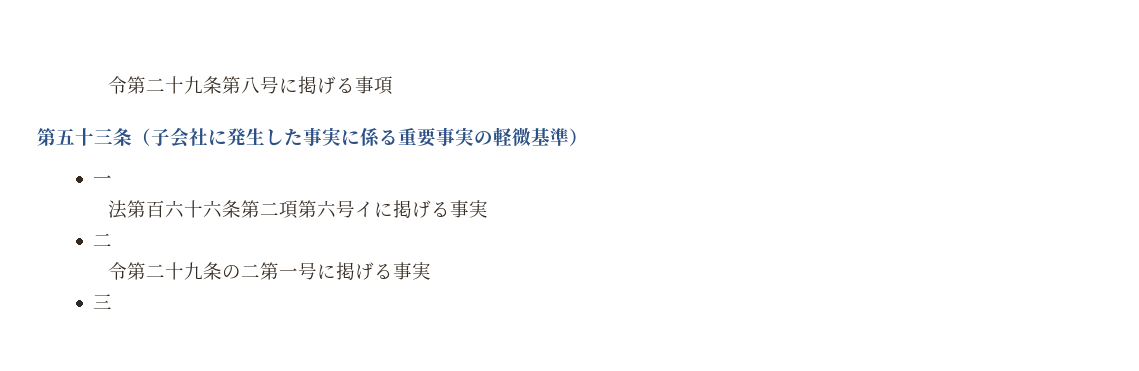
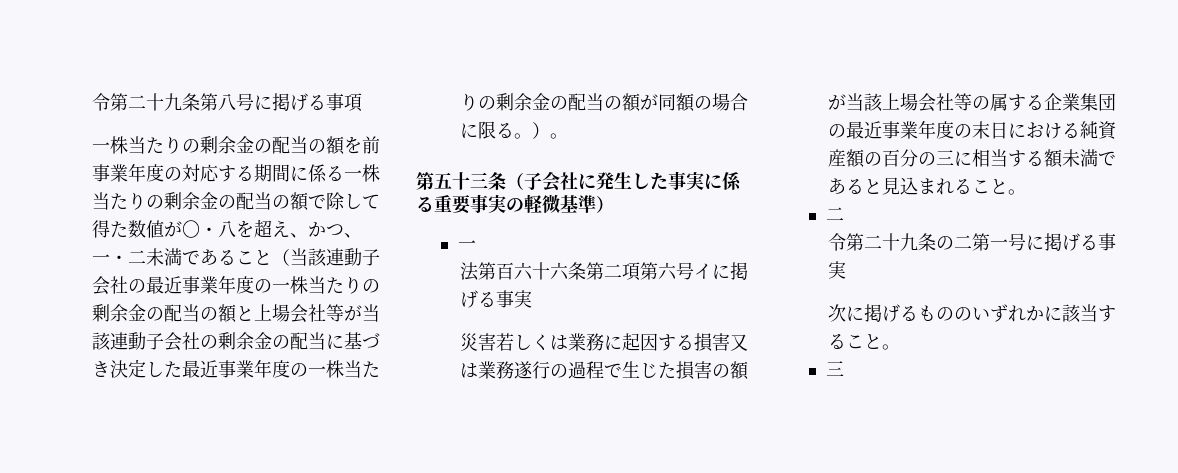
(393, 85) none -> [91,136,380,155] [91,163,380,182] [91,192,380,211] [91,219,362,238] [91,248,380,267] [91,275,380,295] [91,304,380,323] [91,332,380,351] [91,359,380,378] [459,93,748,112] [459,121,568,139] // 一株当たりの剰余金の配当の額を前事業年度の対応する期間に係る一株当たりの剰余金の配当の額で除して得た数値が〇・八を超え、かつ、一・二未満であること（当該連動子会社の最近事業年度の一株当たりの剰余金の配当の額と上場会社等が当該連動子会社の剰余金の配当に基づき決定した最近事業年度の一株当たりの剰余金の配当の額が同額の場合に限る。）。
(488, 209) none -> [459,333,748,352] [459,361,749,380] [827,93,1116,112] [827,120,1117,140] [827,149,1116,168] [827,177,1026,195] // 災害若しくは業務に起因する損害又は業務遂行の過程で生じた損害の額が当該上場会社等の属する企業集団の最近事業年度の末日における純資産額の百分の三に相当する額未満であると見込まれること。
(431, 271) none -> [827,304,1116,323] [827,334,900,350] // 次に掲げるもののいずれかに該当すること。

